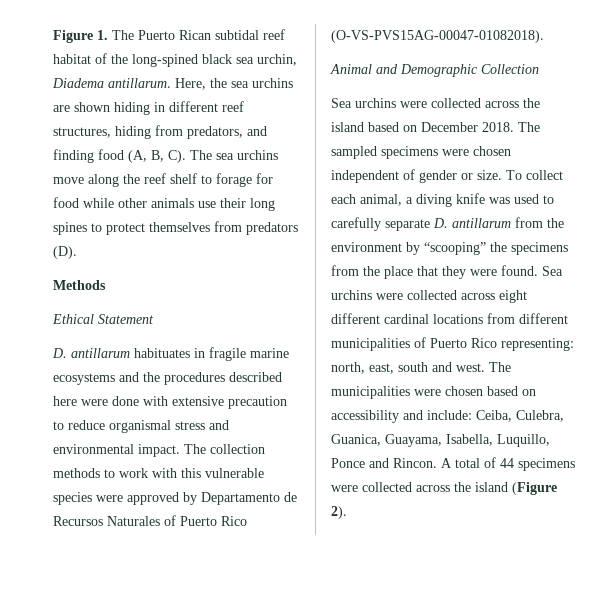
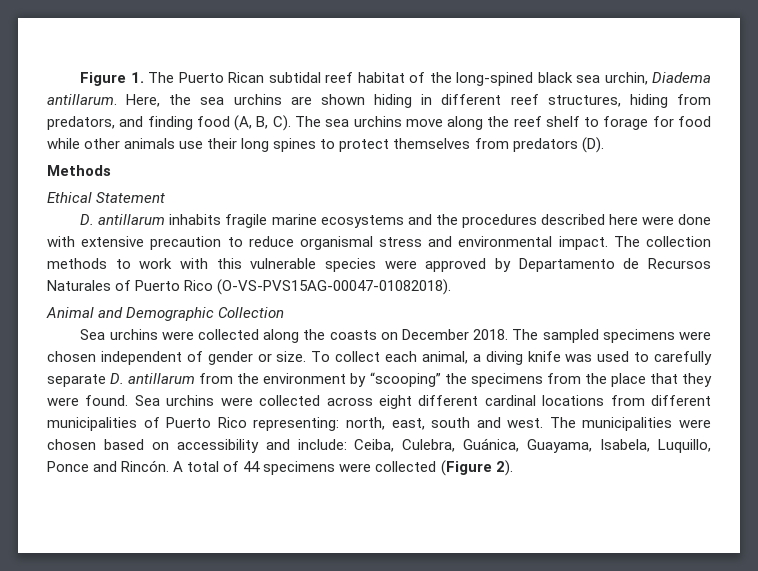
[134,348,205,358] habituates in -> [169,214,222,225] inhabits
[485,98,540,108] [331,122,399,132] across the island based -> [263,329,377,343] along the coasts
[331,434,493,447] Guanica, Guayama, Isabella, -> [463,438,651,453] Guánica, Guayama, Isabela,
[393,458,437,468] Rincon. -> [121,460,170,472] Rincón.
[416,482,508,492] across the island -> (437, 466) none

